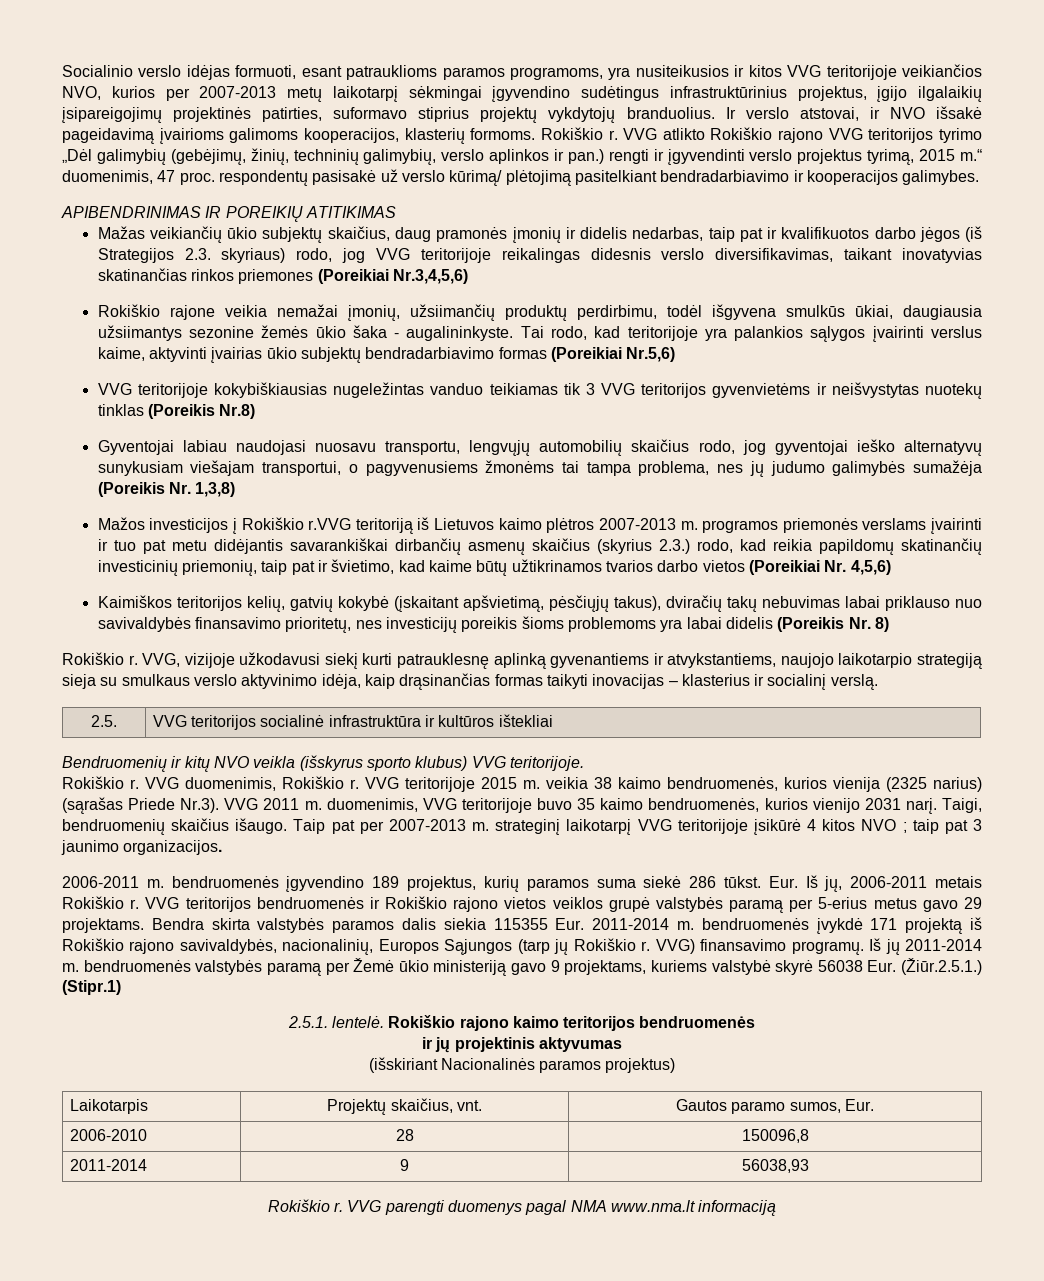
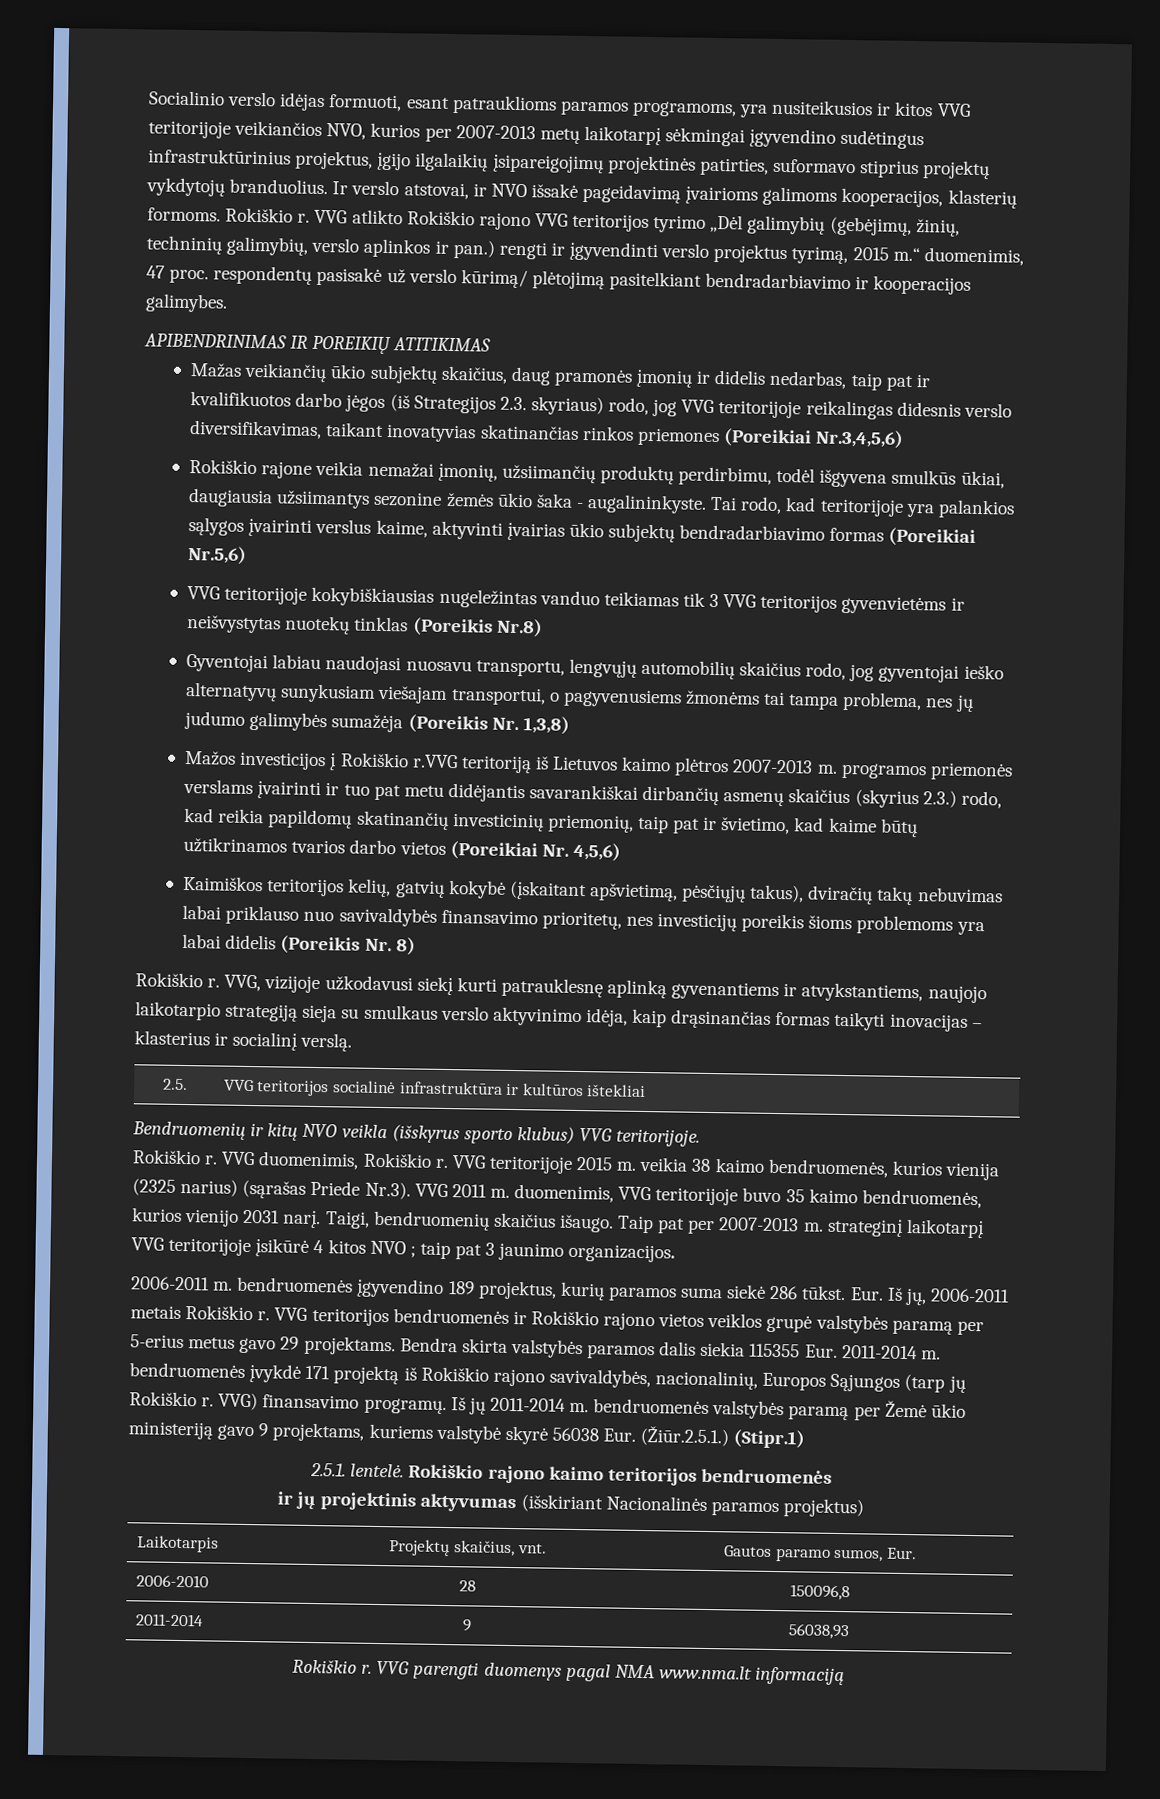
(622, 1044) // -> (517, 1503) none

